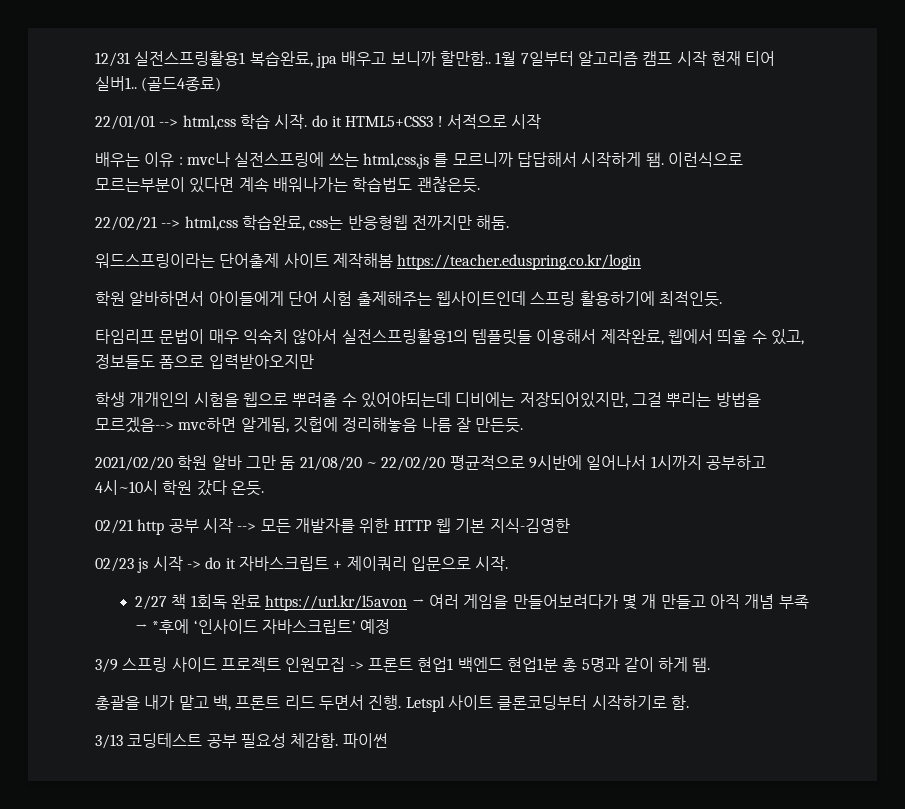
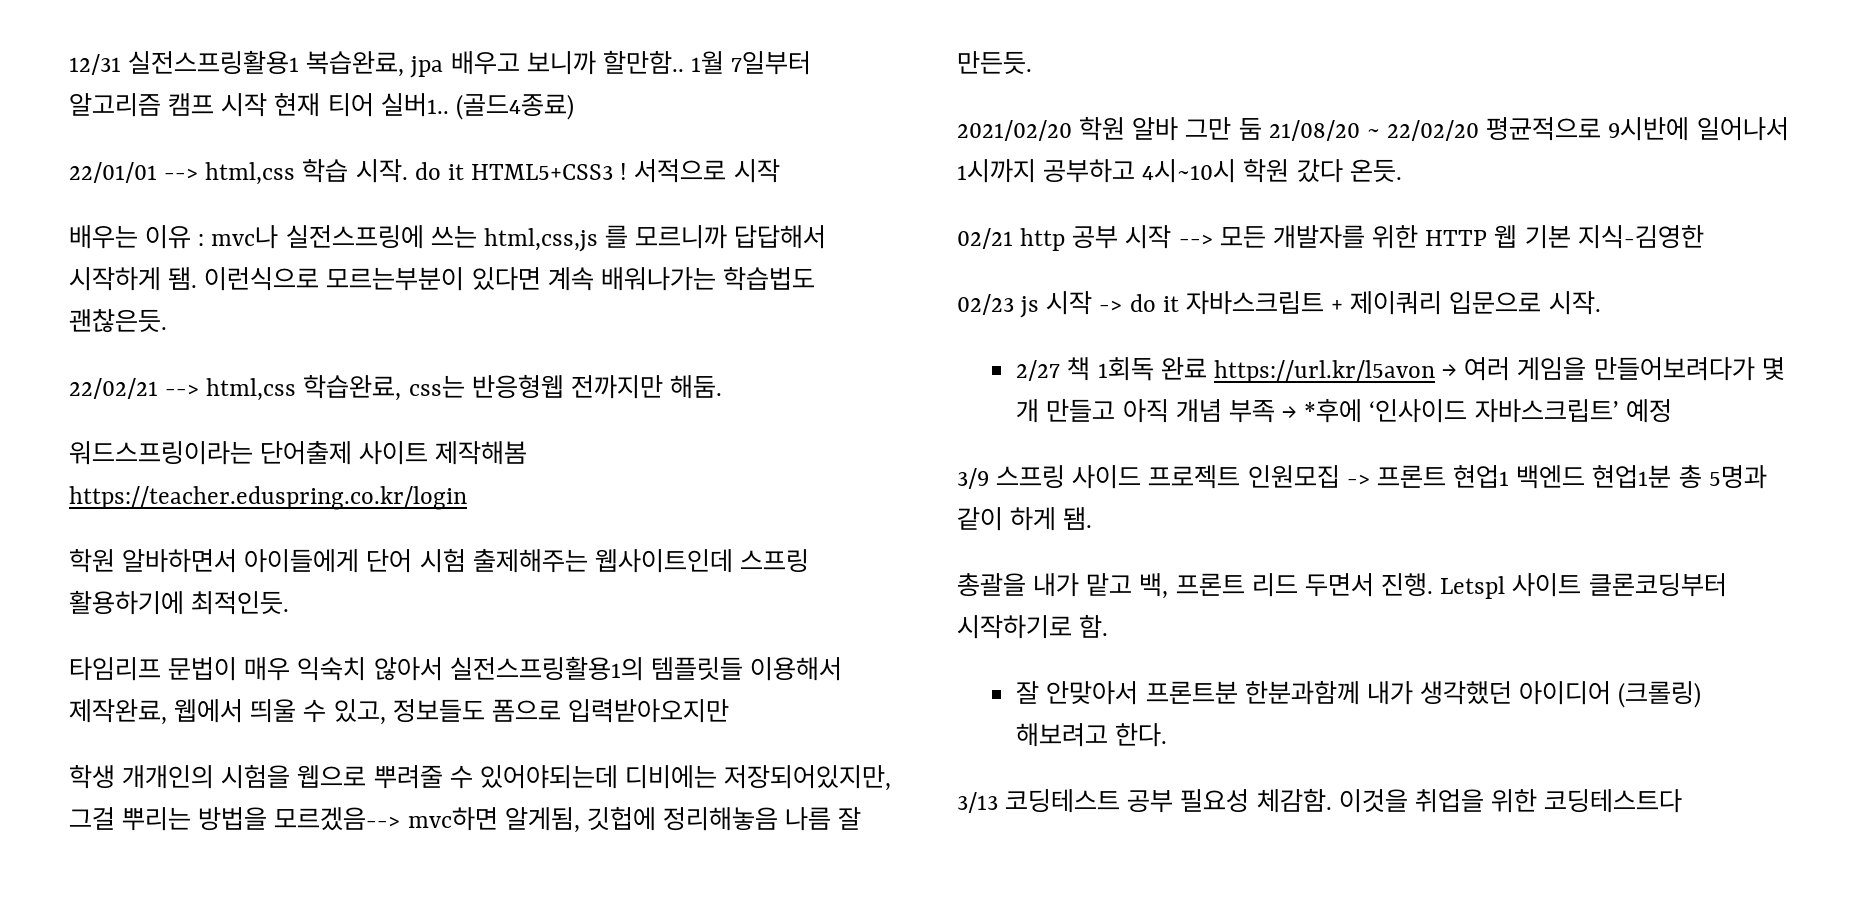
(689, 702) none -> [1016,680,1702,708] [1016,723,1168,747] // 잘 안맞아서 프론트분 한분과함께 내가 생각했던 아이디어 (크롤링) 해보려고 한다.
[342,733,388,748] 파이썬 -> [1338,789,1683,813] 이것을 취업을 위한 코딩테스트다

